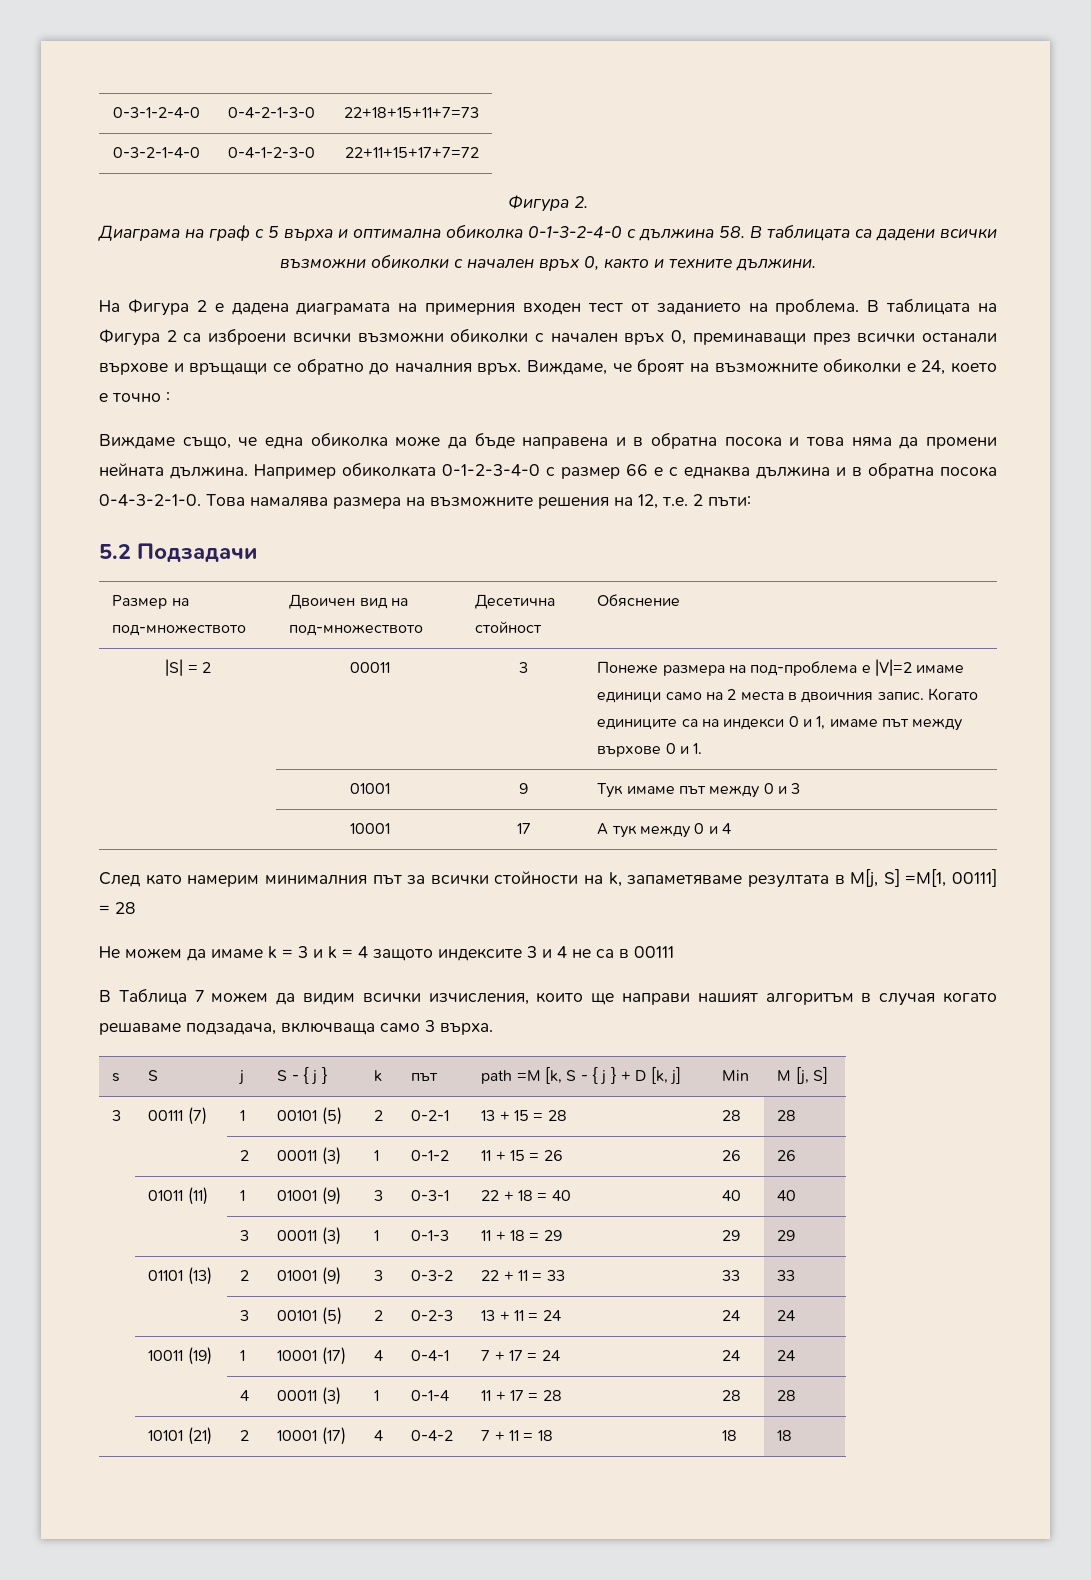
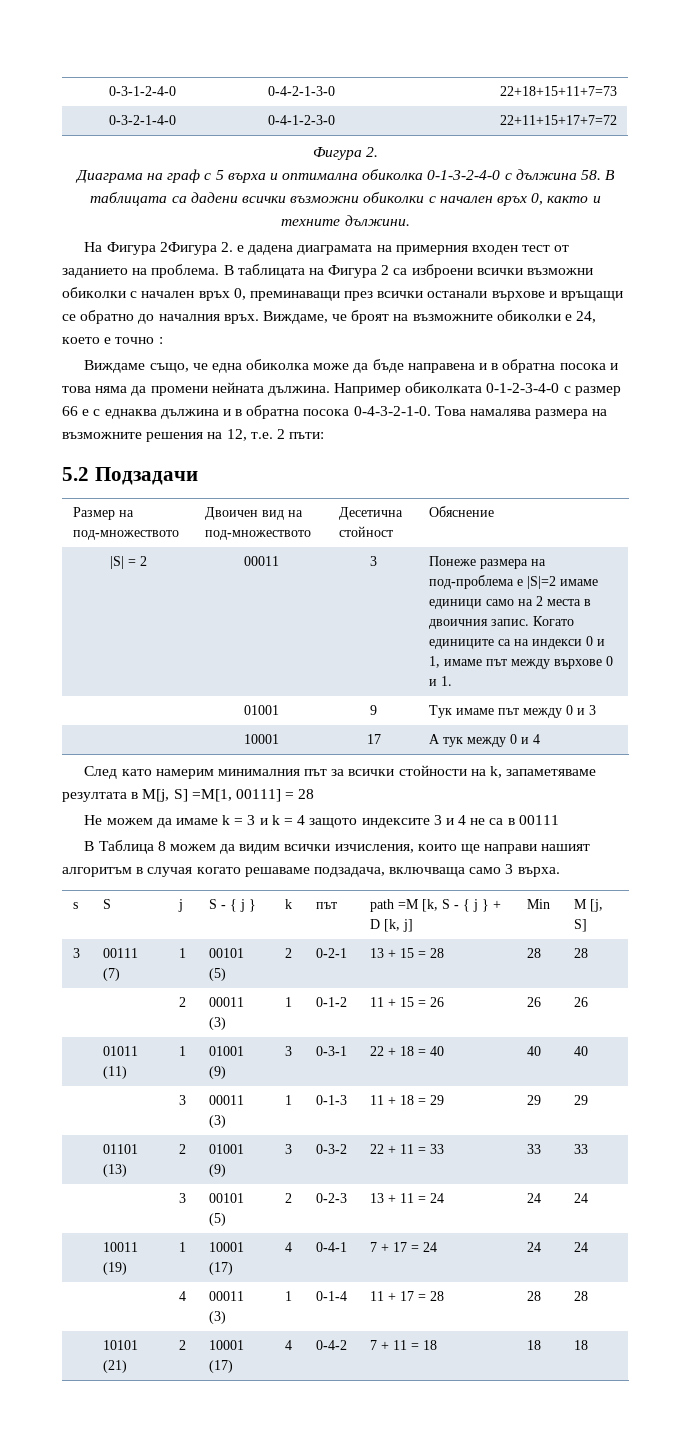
[196,300,207,312] 2 -> [159,242,233,255] 2Фигура 2.
[874,659,912,676] |V|=2 -> [527,576,557,589] |S|=2
[194,990,204,1002] 7 -> [157,841,166,851] 8

